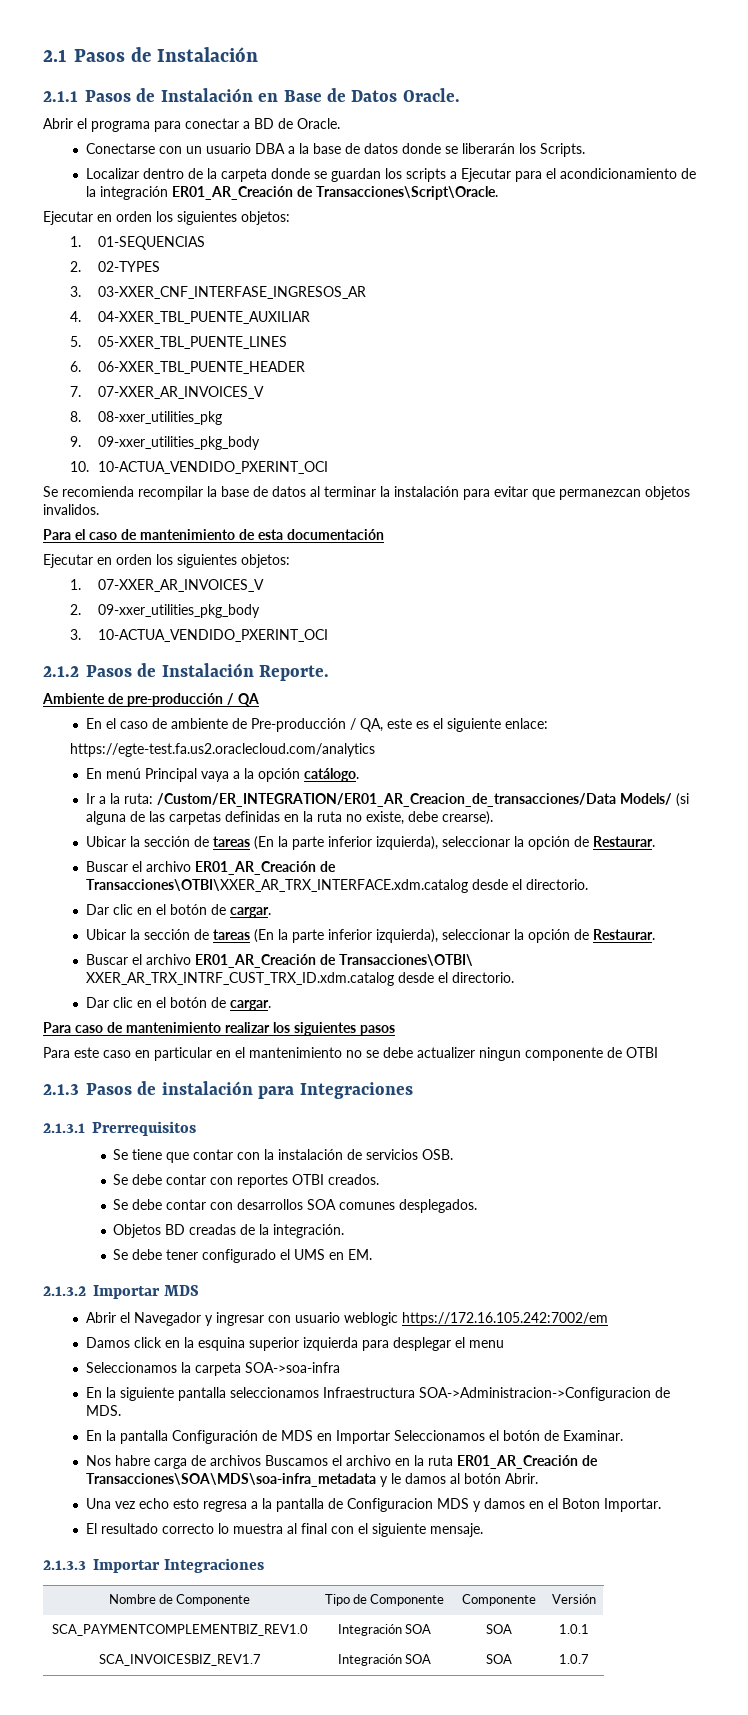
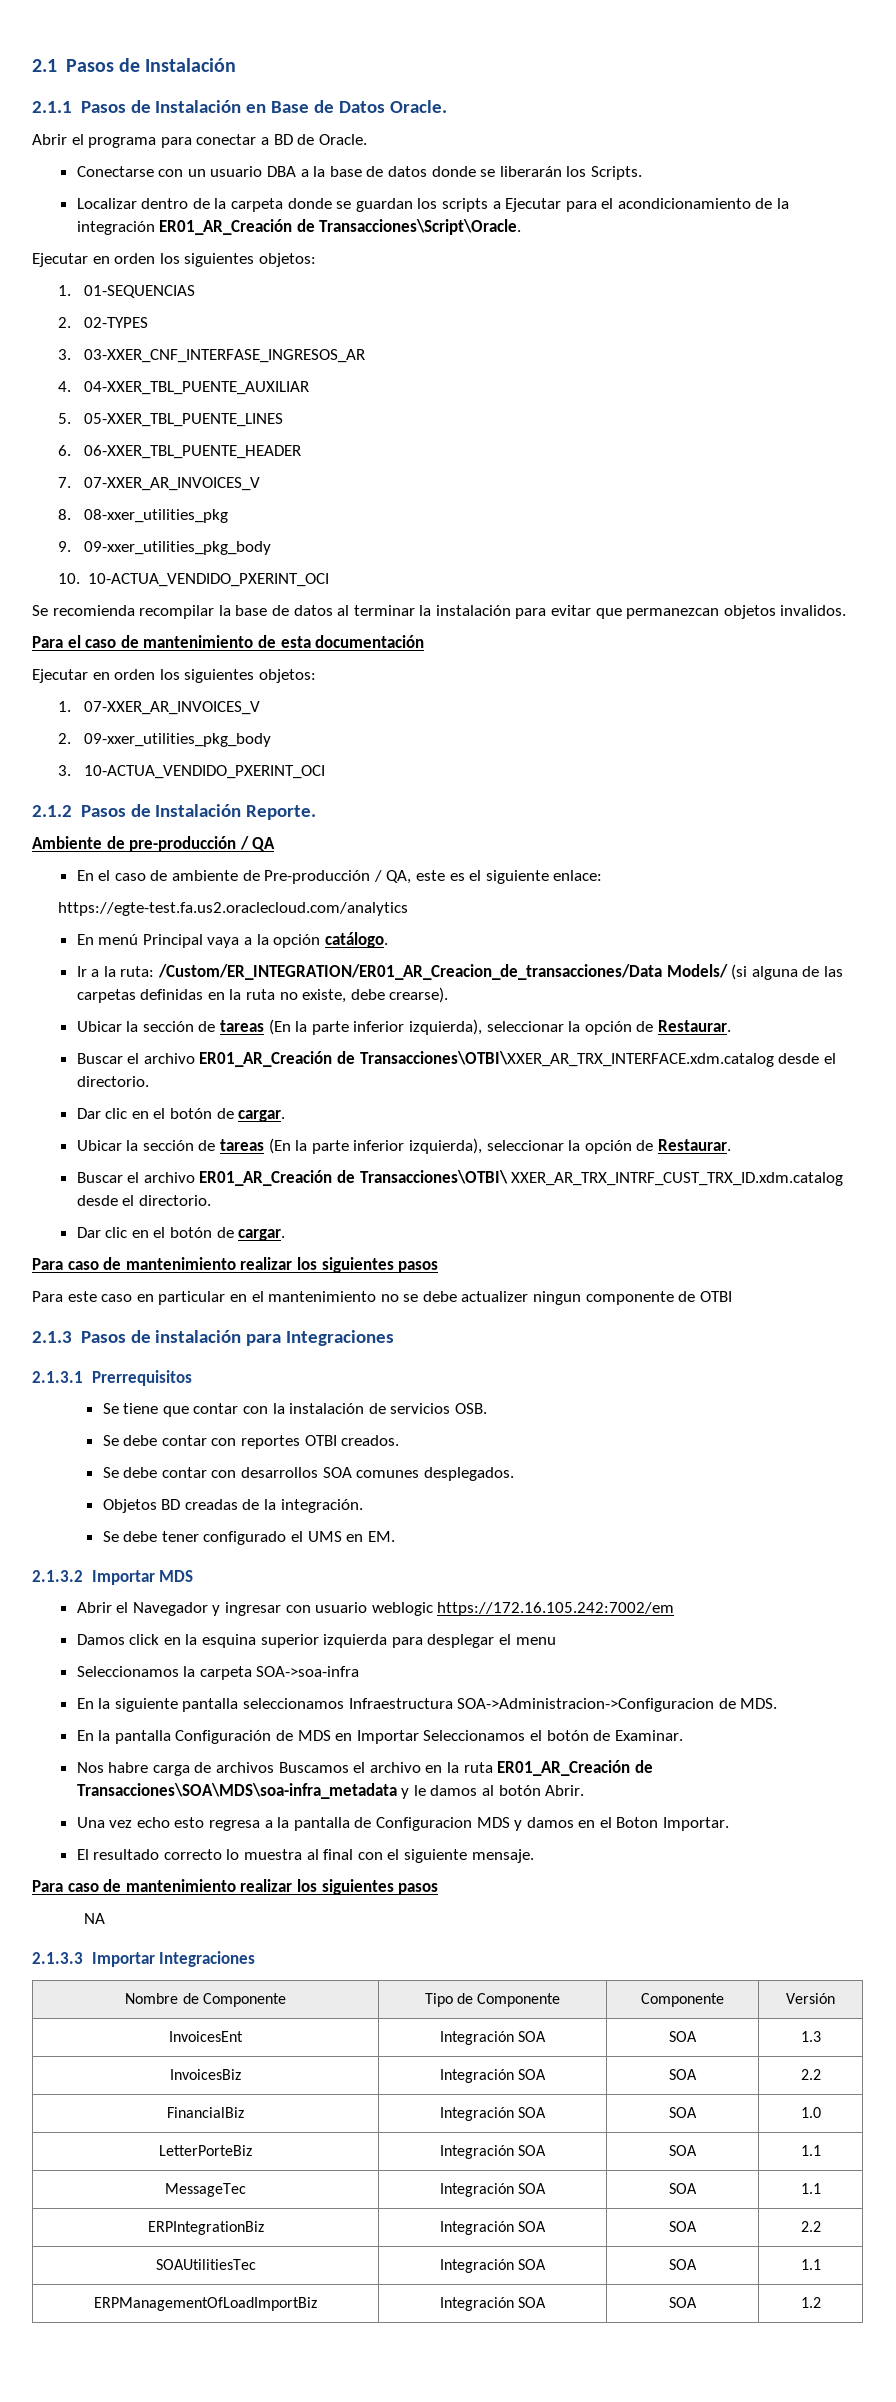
(483, 1530) none -> [32,1879,439,1895] [83,1913,105,1924] // Para caso de mantenimiento realizar los siguientes pasos // NA
[51,1624,308,1636] [337,1624,432,1636] [485,1624,512,1634] [558,1624,589,1634] [98,1654,261,1666] [337,1654,432,1666] [485,1654,512,1664] [558,1654,589,1664] SCA_PAYMENTCOMPLEMENTBIZ_REV1.0 | Integración SOA | SOA | 1.0.1 // SCA_INVOICESBIZ_REV1.7 | Integración SOA | SOA | 1.0.7 -> [169,2031,243,2042] [439,2031,547,2045] [669,2031,697,2042] [800,2031,821,2042] [170,2069,241,2080] [439,2069,547,2083] [669,2069,697,2080] [800,2069,821,2080] [167,2107,244,2118] [439,2107,547,2121] [669,2107,697,2118] [800,2107,821,2118] [159,2145,252,2156] [439,2145,547,2159] [669,2145,697,2156] [800,2145,821,2156] [165,2183,246,2197] [439,2183,547,2197] [669,2183,697,2194] [800,2183,821,2194] [147,2221,264,2235] [439,2221,547,2235] [669,2221,697,2232] [800,2221,821,2232] [155,2259,256,2270] [439,2259,547,2273] [669,2259,697,2270] [800,2259,821,2270] [94,2297,317,2311] [439,2297,547,2311] [669,2297,697,2308] [800,2297,821,2308] InvoicesEnt | Integración SOA | SOA | 1.3 // InvoicesBiz | Integración SOA | SOA | 2.2 // FinancialBiz | Integración SOA | SOA | 1.0 // LetterPorteBiz | Integración SOA | SOA | 1.1 // MessageTec | Integración SOA | SOA | 1.1 // ERPIntegrationBiz | Integración SOA | SOA | 2.2 // SOAUtilitiesTec | Integración SOA | SOA | 1.1 // ERPManagementOfLoadImportBiz | Integración SOA | SOA | 1.2

